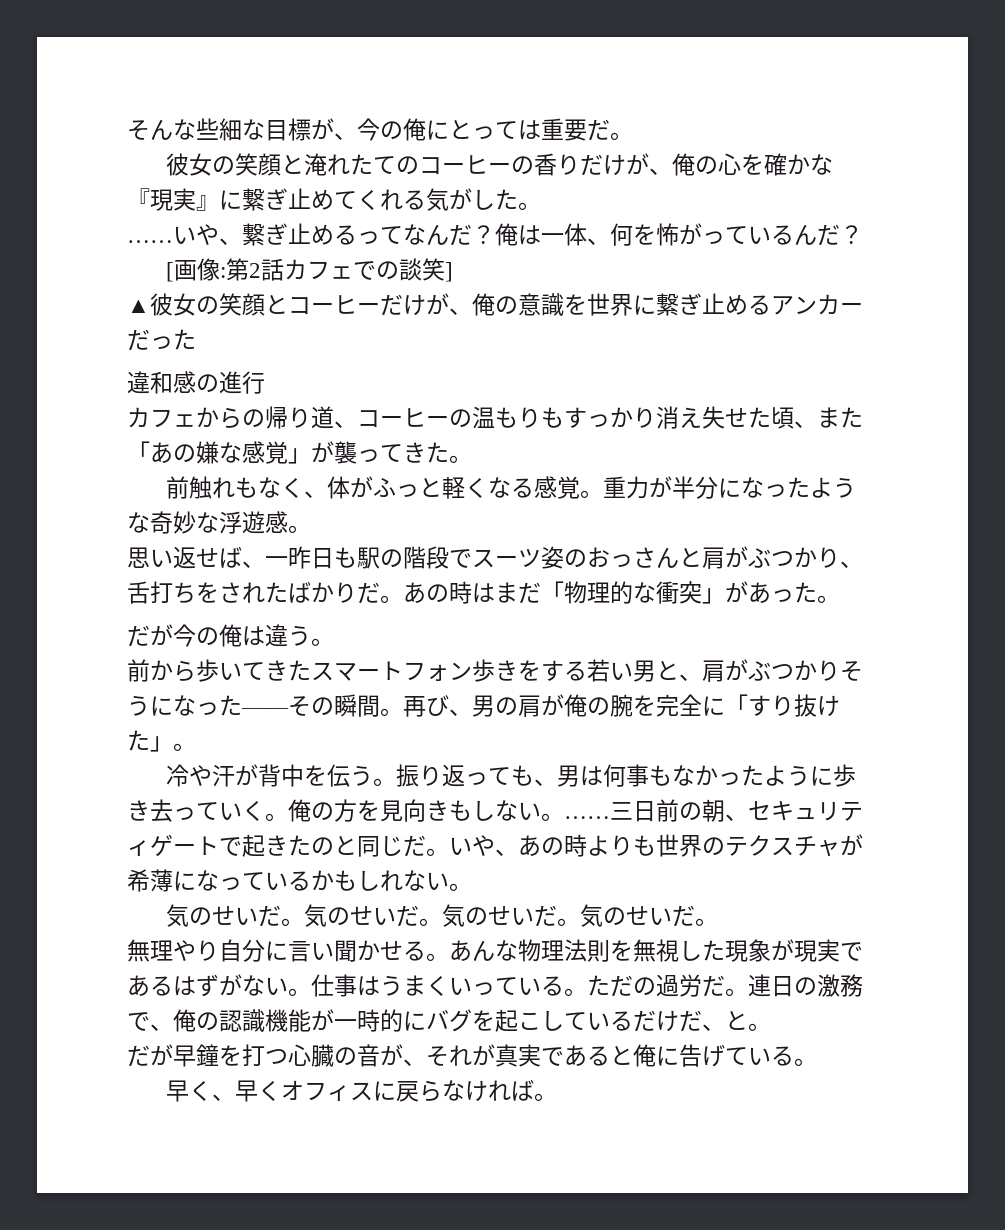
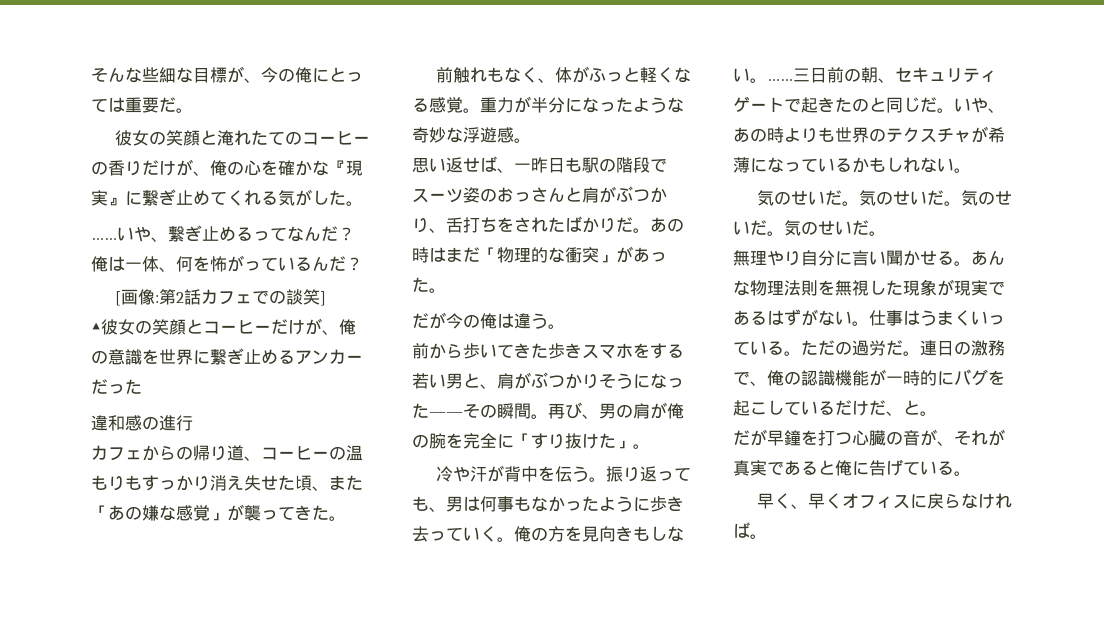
[311,659,518,682] スマートフォン歩き -> [548,343,633,359] 歩きスマホ

